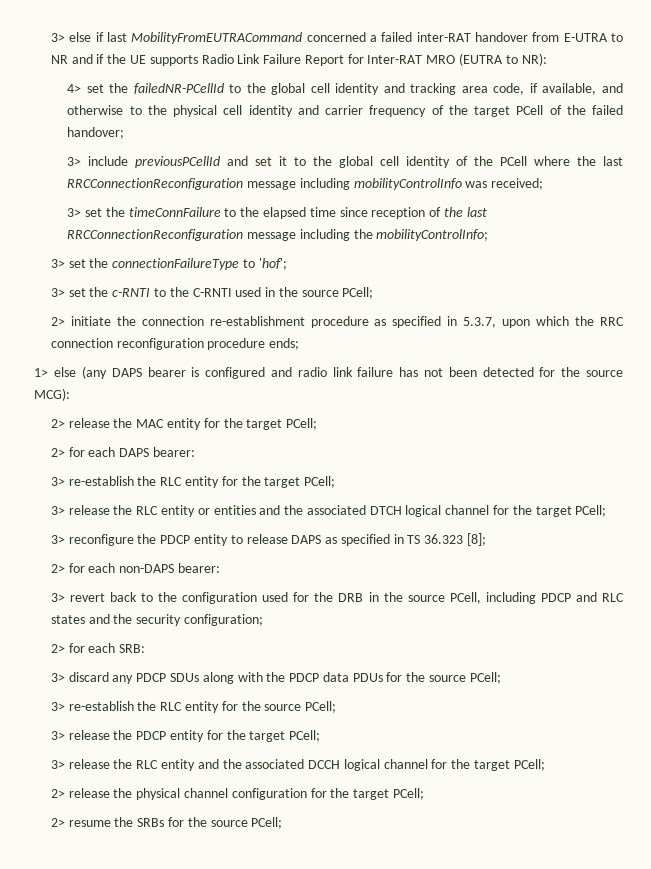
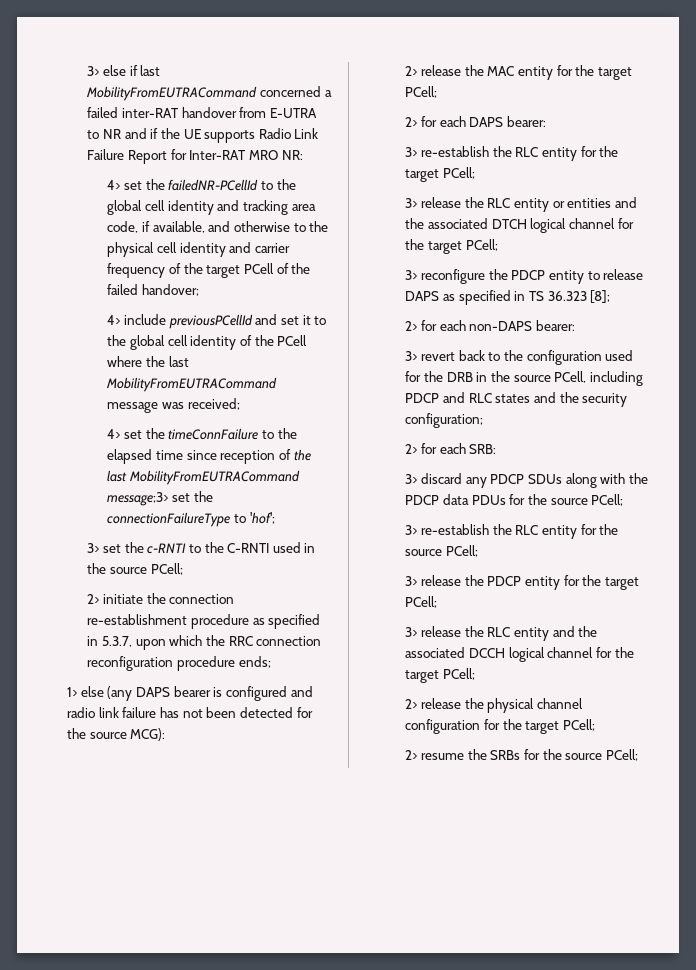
[459,53,547,66] (EUTRA to NR): -> [281,150,303,160] NR:
[67,157,82,166] 3> -> [107,315,121,325] 4>
[67,178,462,190] RRCConnectionReconfiguration message including mobilityControlInfo -> [106,377,278,392] [107,402,159,413] MobilityFromEUTRACommand message
[67,208,82,217] 3> -> [107,429,121,439] 4>
[67,229,489,241] [50,259,65,268] RRCConnectionReconfiguration message including the mobilityControlInfo; // 3> -> [129,470,301,485] [107,492,169,506] MobilityFromEUTRACommand message;3>

